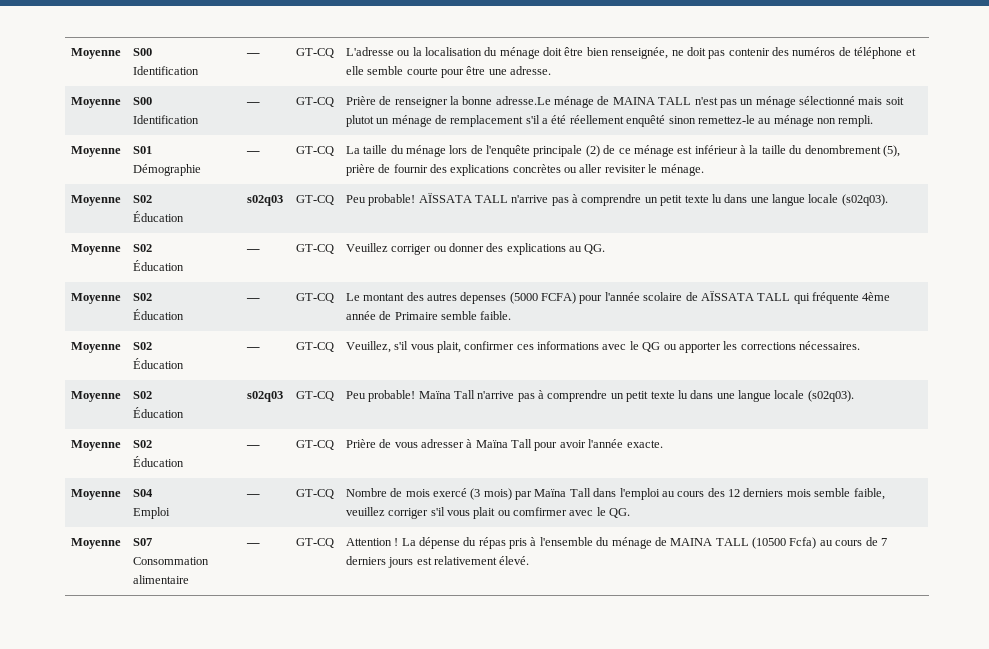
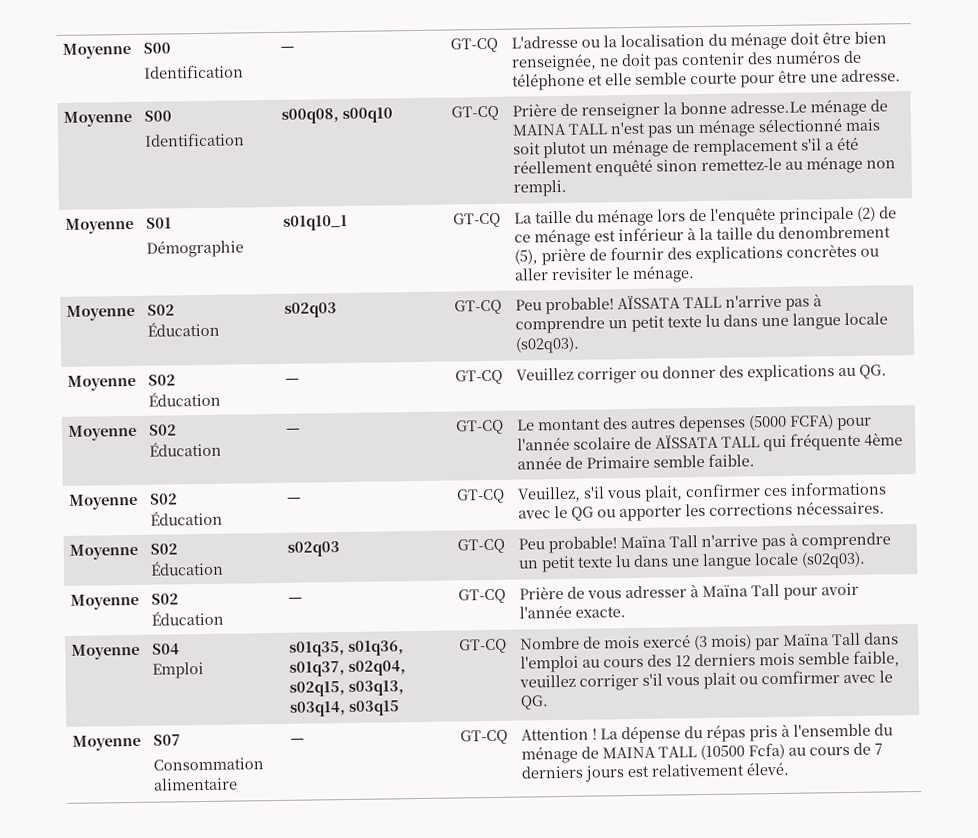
[245,102,260,105] — -> [281,107,394,124] s00q08, s00q10
[245,151,260,154] — -> [283,214,349,231] s01q10_1
[245,494,260,497] — -> [289,640,405,657] [289,660,407,677] [289,680,405,697] [289,700,401,717] s01q35, s01q36, s01q37, s02q04, s02q15, s03q13, s03q14, s03q15

